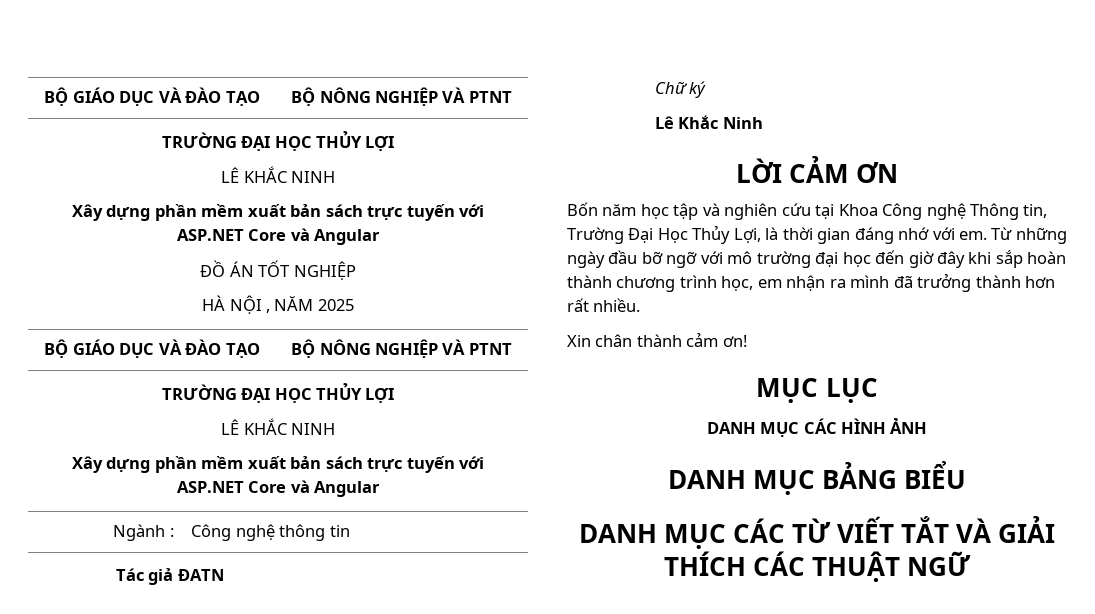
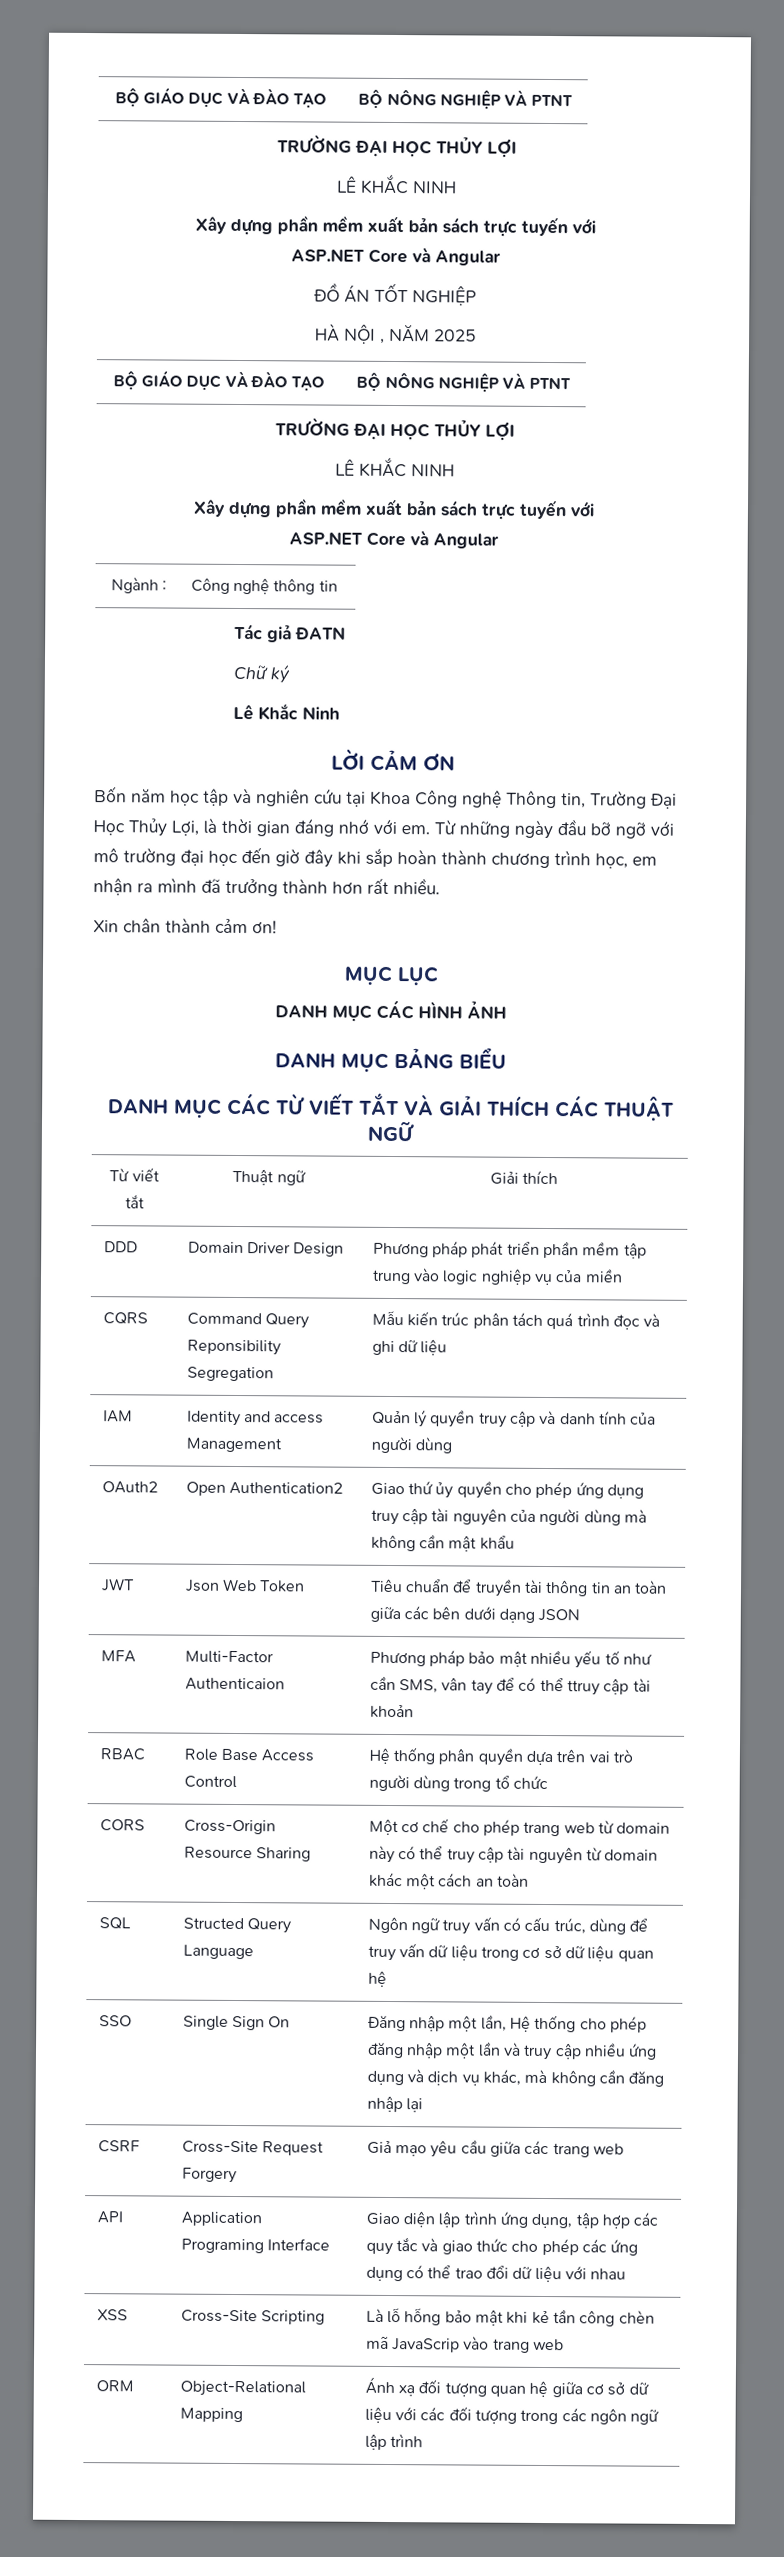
(972, 563) none -> [109,1167,160,1182] [124,1194,145,1209] [232,1168,306,1186] [489,1170,559,1185] [103,1241,138,1253] [187,1241,345,1257] [372,1240,647,1259] [371,1268,623,1286] [102,1312,148,1325] [186,1312,310,1329] [186,1339,281,1356] [186,1366,274,1382] [371,1310,661,1330] [371,1339,448,1356] [102,1410,133,1423] [186,1410,325,1427] [185,1437,282,1453] [371,1409,657,1428] [370,1436,453,1454] [101,1481,158,1494] [185,1481,344,1496] [370,1480,644,1499] [370,1508,647,1526] [370,1534,515,1552] [100,1578,135,1592] [184,1578,306,1593] [369,1578,668,1597] [369,1605,581,1623] [100,1650,136,1663] [184,1650,274,1664] [184,1677,285,1691] [369,1649,652,1669] [369,1675,651,1696] [369,1704,414,1719] [99,1748,145,1761] [183,1748,315,1762] [183,1775,237,1789] [368,1747,633,1766] [368,1774,549,1792] [99,1819,145,1832] [183,1819,276,1835] [183,1846,312,1862] [368,1818,671,1837] [368,1845,659,1865] [368,1872,530,1890] [98,1917,131,1930] [182,1917,292,1934] [182,1944,254,1960] [367,1916,649,1935] [367,1943,654,1962] [367,1970,387,1987] [98,2015,132,2027] [182,2015,291,2031] [366,2014,647,2033] [366,2041,658,2061] [366,2069,665,2087] [366,2095,424,2113] [97,2140,140,2153] [181,2140,325,2156] [181,2167,237,2184] [366,2139,624,2158] [96,2211,123,2224] [180,2211,262,2227] [180,2238,331,2254] [365,2211,659,2229] [365,2237,639,2256] [365,2265,627,2283] [96,2309,128,2321] [180,2309,326,2325] [365,2307,655,2327] [365,2335,565,2353] [95,2380,134,2392] [179,2380,306,2397] [179,2407,243,2423] [364,2376,649,2398] [364,2406,660,2425] [364,2433,424,2450] // Từ viết tắt | Thuật ngữ | Giải thích // DDD | Domain Driver Design | Phương pháp phát triển phần mềm tập trung vào logic nghiệp vụ của miền // CQRS | Command Query Reponsibility Segregation | Mẫu kiến trúc phân tách quá trình đọc và ghi dữ liệu // IAM | Identity and access Management | Quản lý quyền truy cập và danh tính của người dùng // OAuth2 | Open Authentication2 | Giao thứ ủy quyền cho phép ứng dụng truy cập tài nguyên của người dùng mà không cần mật khẩu // JWT | Json Web Token | Tiêu chuẩn để truyền tài thông tin an toàn giữa các bên dưới dạng JSON // MFA | Multi-Factor Authenticaion | Phương pháp bảo mật nhiều yếu tố như cần SMS, vân tay để có thể ttruy cập tài khoản // RBAC | Role Base Access Control | Hệ thống phân quyền dựa trên vai trò người dùng trong tổ chức // CORS | Cross-Origin Resource Sharing | Một cơ chế cho phép trang web từ domain này có thể truy cập tài nguyên từ domain khác một cách an toàn // SQL | Structed Query Language | Ngôn ngữ truy vấn có cấu trúc, dùng để truy vấn dữ liệu trong cơ sở dữ liệu quan hệ // SSO | Single Sign On | Đăng nhập một lần, Hệ thống cho phép đăng nhập một lần và truy cập nhiều ứng dụng và dịch vụ khác, mà không cần đăng nhập lại // CSRF | Cross-Site Request Forgery | Giả mạo yêu cầu giữa các trang web // API | Application Programing Interface | Giao diện lập trình ứng dụng, tập hợp các quy tắc và giao thức cho phép các ứng dụng có thể trao đổi dữ liệu với nhau // XSS | Cross-Site Scripting | Là lỗ hỗng bảo mật khi kẻ tần công chèn mã JavaScrip vào trang web // ORM | Object-Relational Mapping | Ánh xạ đối tượng quan hệ giữa cơ sở dữ liệu với các đối tượng trong các ngôn ngữ lập trình

